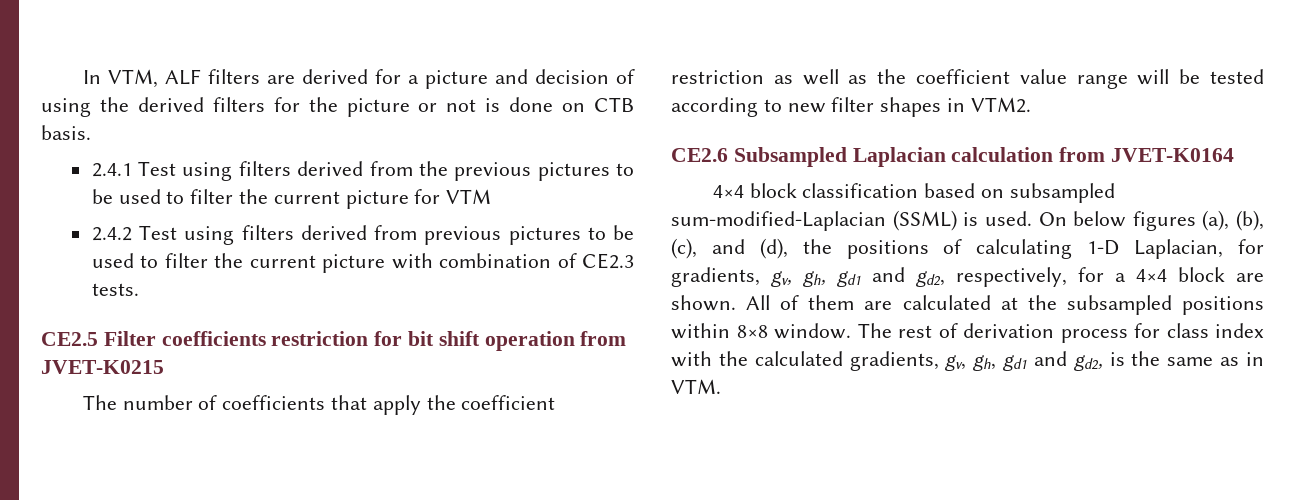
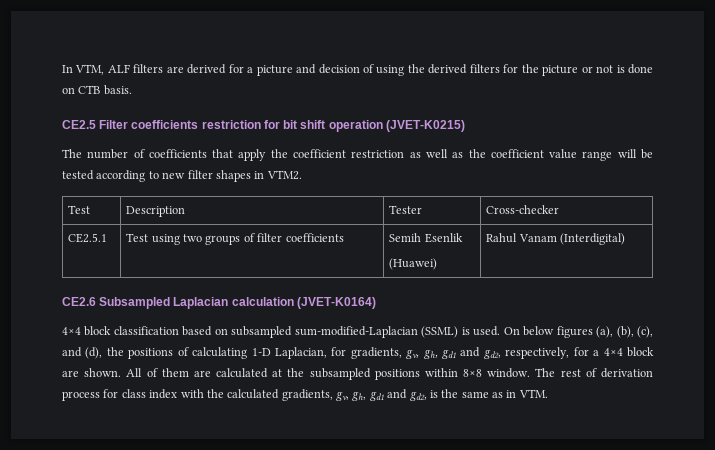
[91,161,635,181] [91,189,492,209] [91,225,635,245] [91,253,634,273] [91,283,139,296] // 2.4.1 Test using filters derived from the previous pictures to be used to filter the current picture for VTM // 2.4.2 Test using filters derived from previous pictures to be used to filter the current picture with combination of CE2.3 tests. -> (132, 90) none
[580,331,627,346] [41,360,164,374] from JVET-K0215 -> [385,120,465,132] (JVET-K0215)
(1031, 105) none -> [68,205,91,214] [126,206,186,217] [389,205,423,214] [486,205,560,214] [68,233,108,243] [126,233,344,245] [389,233,463,243] [389,258,438,270] [486,233,626,245] // Test | Description | Tester | Cross-checker // CE2.5.1 | Test using two groups of filter coefficients | Semih Esenlik // (Huawei) | Rahul Vanam (Interdigital)
[1059,147,1235,162] from JVET-K0164 -> [296,297,376,309] (JVET-K0164)

